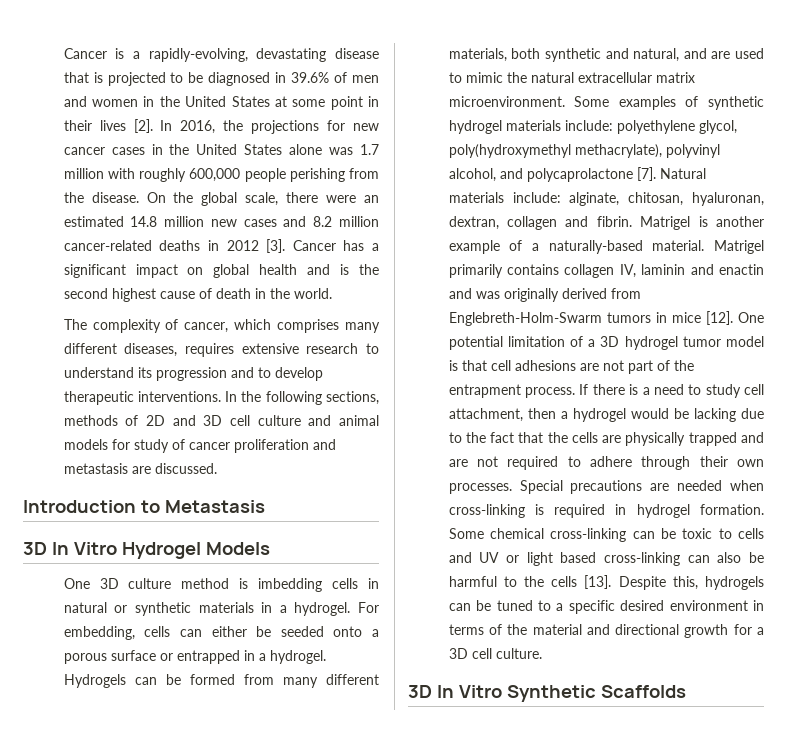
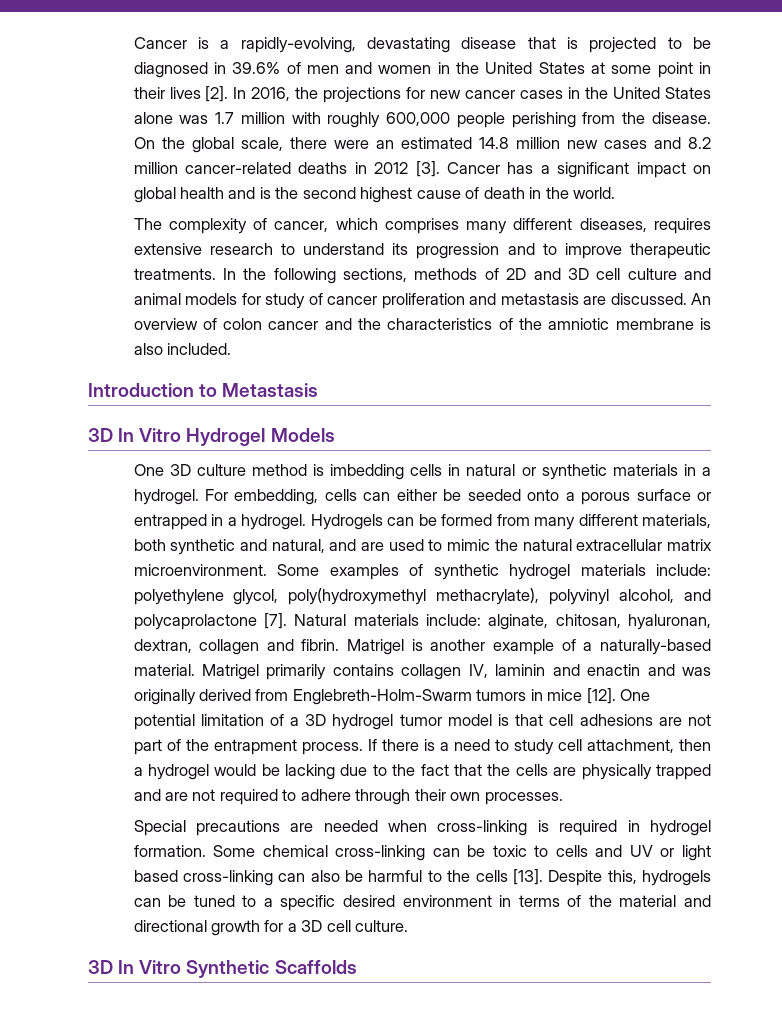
[274,367,323,381] [63,391,221,405] develop therapeutic interventions. -> [564,243,711,259] [133,268,216,280] improve therapeutic treatments.
(217, 468) none -> [691,293,711,305] [133,318,711,330] [133,343,231,355] An overview of colon cancer and the characteristics of the amniotic membrane is also included.
(512, 488) none -> (563, 798) //

